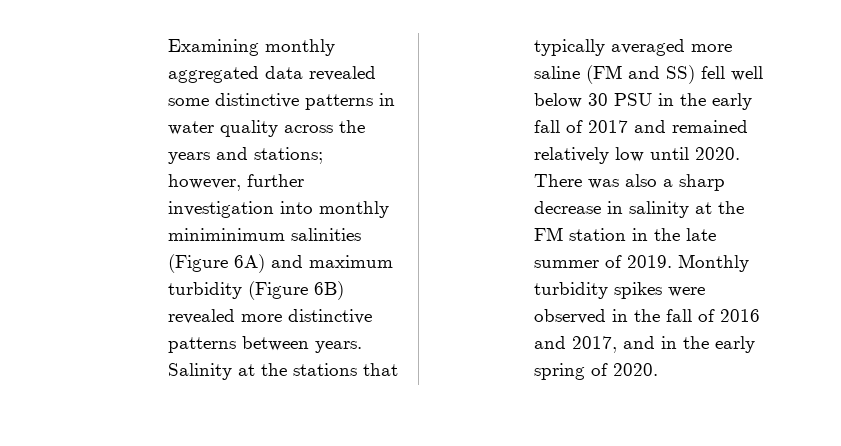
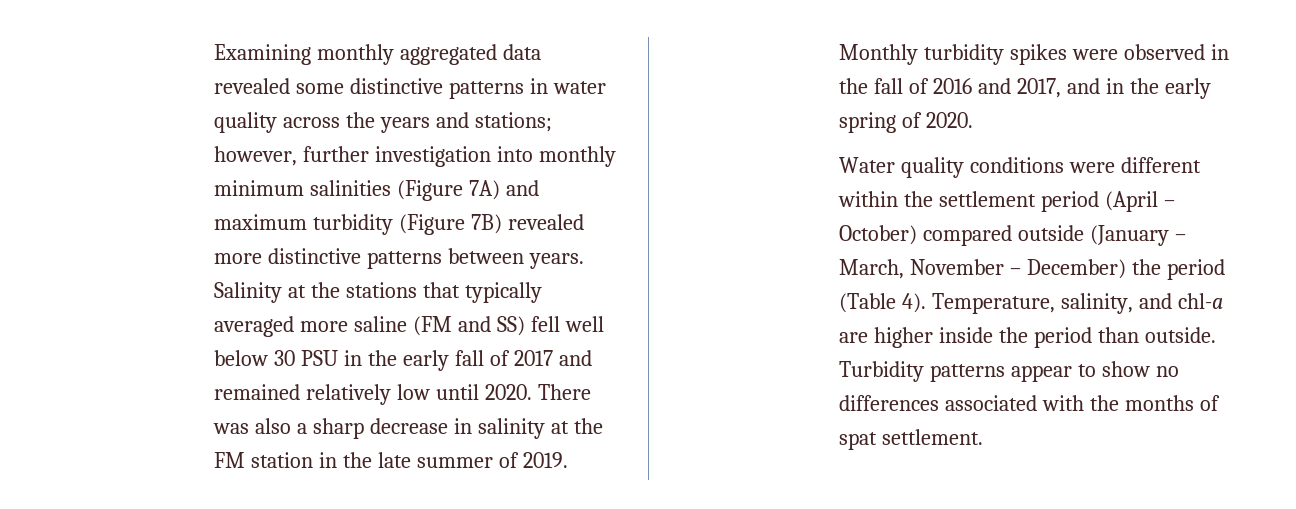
[168,228,286,241] miniminimum -> [214,180,305,196] minimum
[234,254,266,273] 6A) -> [468,180,500,200] 7A)
[314,281,345,300] 6B) -> [470,214,502,234] 7B)
(659, 369) none -> [839,157,1201,178] [838,191,1175,212] [839,225,1186,246] [839,259,1225,280] [839,293,1223,314] [839,327,1216,348] [839,361,1179,382] [839,395,1220,411] [839,429,984,450] // Water quality conditions were different within the settlement period (April – October) compared outside (January – March, November – December) the period (Table 4). Temperature, salinity, and chl-a are higher inside the period than outside. Turbidity patterns appear to show no differences associated with the months of spat settlement.

